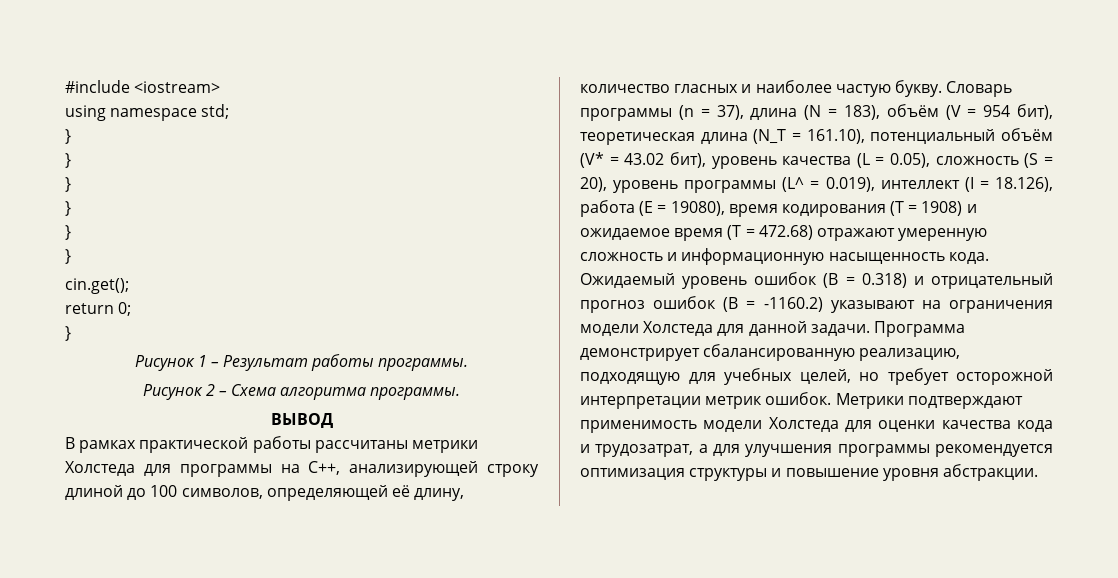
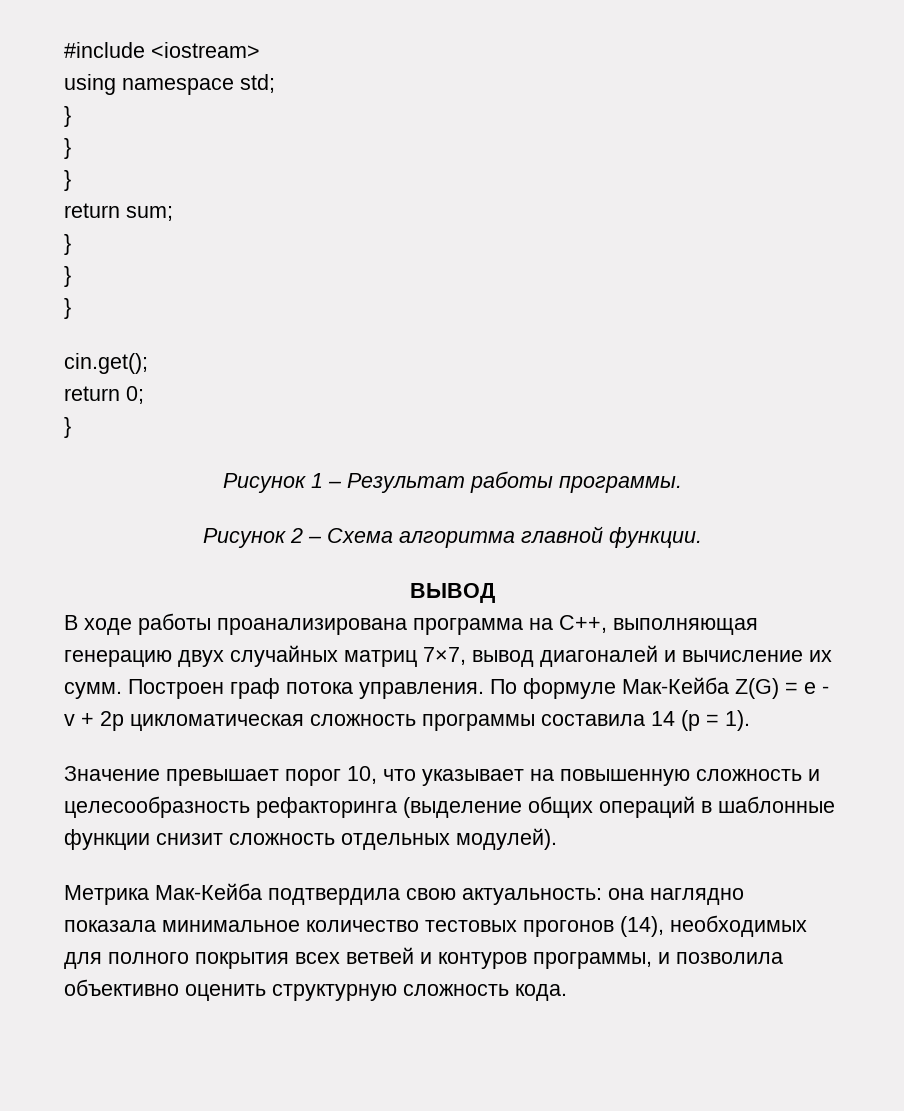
(71, 184) none -> [64,203,173,221] // return sum;
[370,387,461,400] программы. -> [520,526,702,548] главной функции.
[79,436,478,453] [65,461,539,477] [65,485,465,501] [580,80,1013,97] [580,104,1053,121] [580,128,1053,145] [580,152,1053,169] [580,177,1053,193] [580,200,977,217] [580,225,988,241] [580,248,989,265] [580,272,1053,289] [580,296,1053,313] [580,321,965,337] [580,344,961,361] [580,368,1053,385] [580,392,1023,409] [580,417,1053,433] [580,444,1053,457] [580,464,1038,481] рамках практической работы рассчитаны метрики Холстеда для программы на C++, анализирующей строку длиной до 100 символов, определяющей её длину, количество гласных и наиболее частую букву. Словарь программы (n = 37), длина (N = 183), объём (V = 954 бит), теоретическая длина (N_Т = 161.10), потенциальный объём (V* = 43.02 бит), уровень качества (L = 0.05), сложность (S = 20), уровень программы (L^ = 0.019), интеллект (I = 18.126), работа (E = 19080), время кодирования (T = 1908) и ожидаемое время (T = 472.68) отражают умеренную сложность и информационную насыщенность кода. Ожидаемый уровень ошибок (B = 0.318) и отрицательный прогноз ошибок (B = -1160.2) указывают на ограничения модели Холстеда для данной задачи. Программа демонстрирует сбалансированную реализацию, подходящую для учебных целей, но требует осторожной интерпретации метрик ошибок. Метрики подтверждают применимость модели Холстеда для оценки качества кода и трудозатрат, а для улучшения программы рекомендуется оптимизация структуры и повышение уровня абстракции. -> [84,613,758,635] [64,645,832,667] [64,677,829,699] [64,710,750,731] [64,766,820,786] [64,796,835,818] [64,828,557,850] [64,883,744,905] [64,915,807,937] [64,947,783,969] [64,979,567,1001] ходе работы проанализирована программа на C++, выполняющая генерацию двух случайных матриц 7×7, вывод диагоналей и вычисление их сумм. Построен граф потока управления. По формуле Мак-Кейба Z(G) = e - v + 2p цикломатическая сложность программы составила 14 (p = 1). // Значение превышает порог 10, что указывает на повышенную сложность и целесообразность рефакторинга (выделение общих операций в шаблонные функции снизит сложность отдельных модулей). // Метрика Мак-Кейба подтвердила свою актуальность: она наглядно показала минимальное количество тестовых прогонов (14), необходимых для полного покрытия всех ветвей и контуров программы, и позволила объективно оценить структурную сложность кода.

